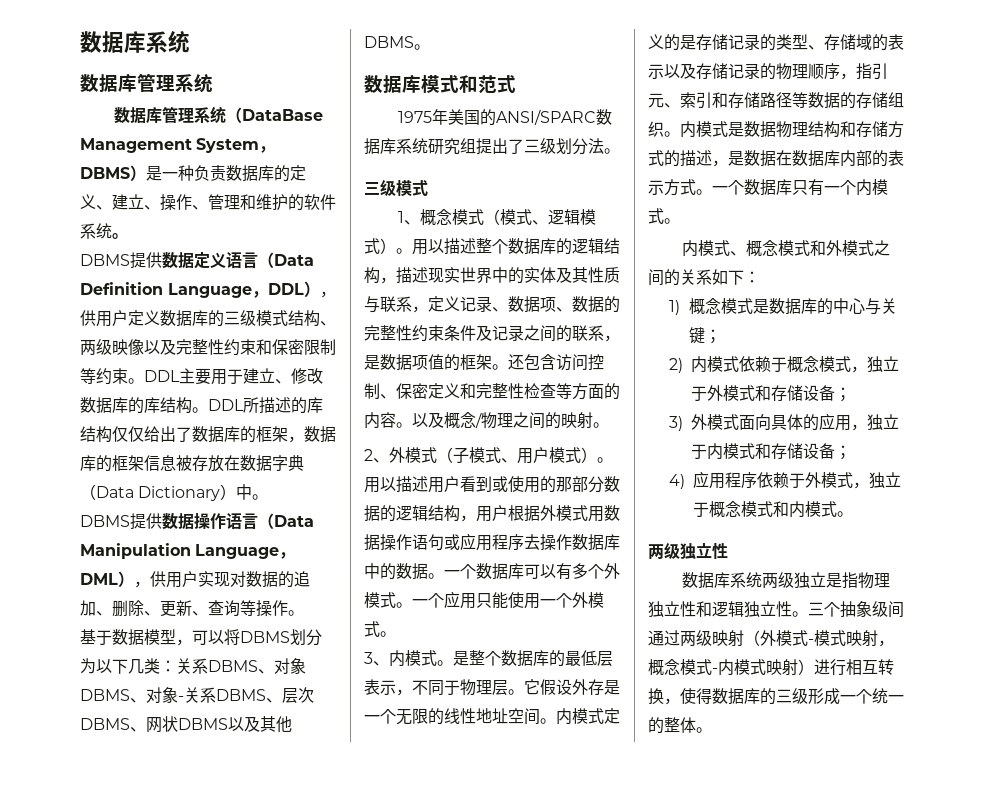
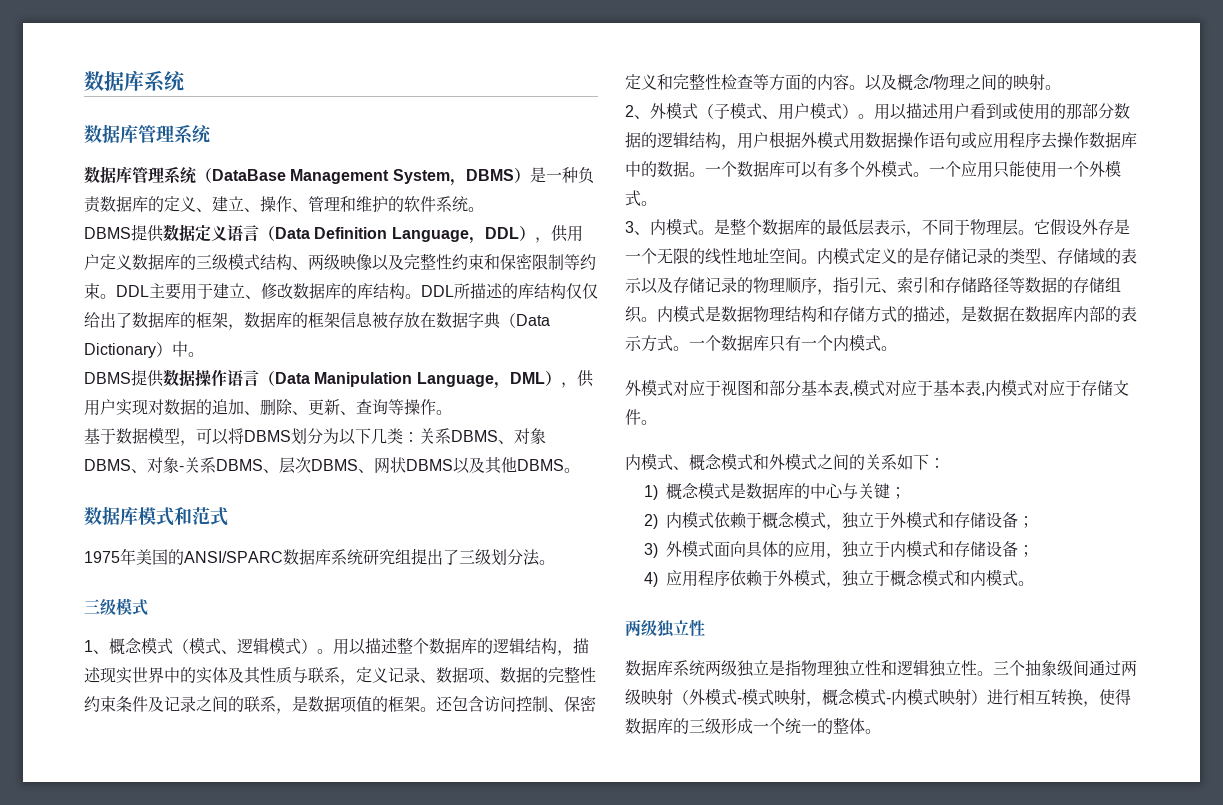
(680, 221) none -> [625,379,1129,396] [625,409,657,425] // 外模式对应于视图和部分基本表,模式对应于基本表,内模式对应于存储文件。

